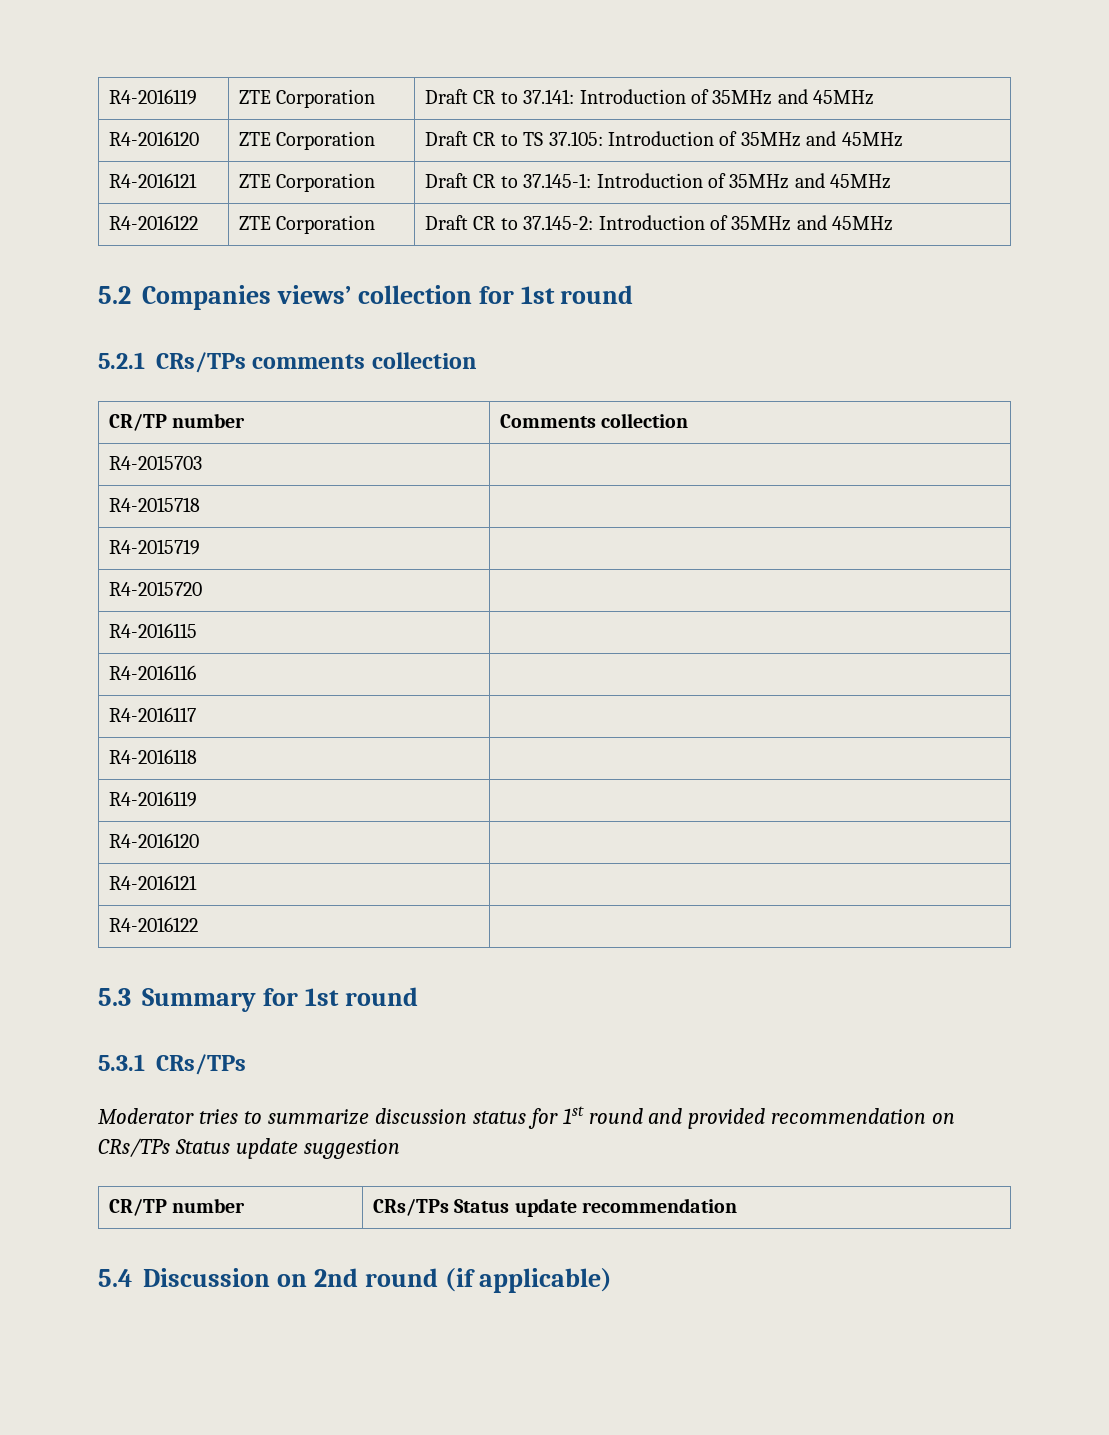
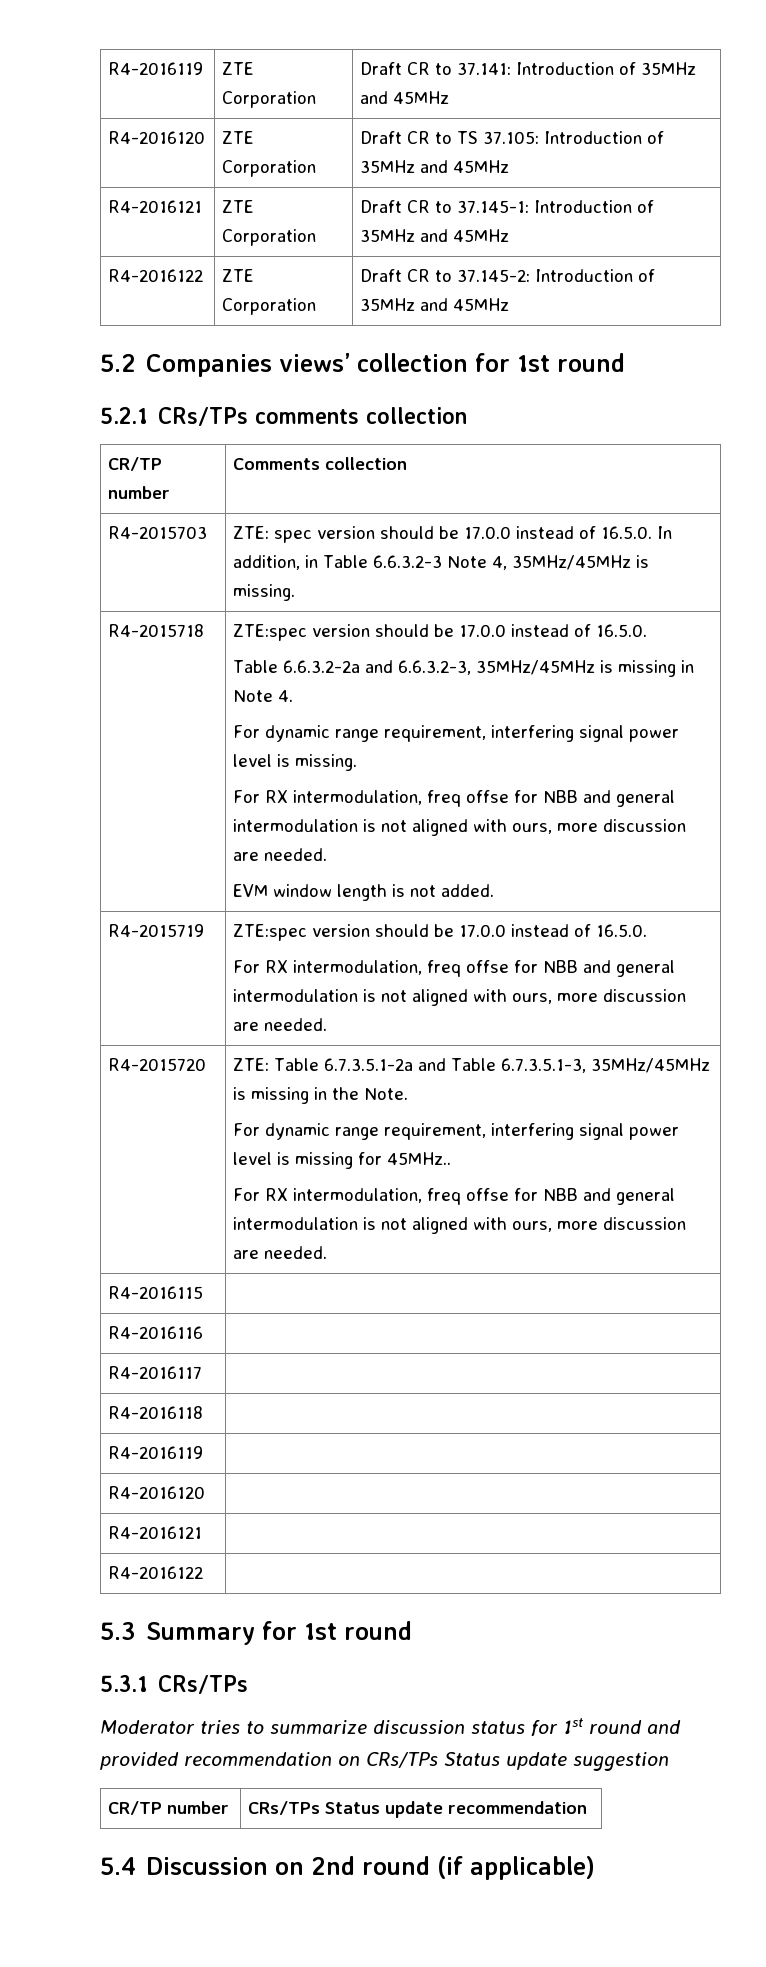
[109,497,201,512] [109,539,201,555] [109,581,203,596] // R4-2015718 | // R4-2015719 | // R4-2015720 | -> [233,526,673,543] [233,555,650,570] [233,584,296,601] [108,624,205,637] [233,624,648,641] [233,660,695,677] [233,690,294,702] [233,725,680,742] [233,754,358,771] [233,790,676,807] [233,819,687,836] [233,848,328,861] [233,884,495,901] [108,924,205,937] [233,924,648,941] [233,960,676,977] [233,989,687,1006] [233,1018,328,1031] [108,1058,207,1071] [233,1058,711,1073] [233,1087,409,1104] [233,1123,680,1140] [233,1152,452,1169] [233,1188,676,1205] [233,1217,687,1234] [233,1246,328,1259] ZTE: spec version should be 17.0.0 instead of 16.5.0. In addition, in Table 6.6.3.2-3 Note 4, 35MHz/45MHz is missing. // R4-2015718 | ZTE:spec version should be 17.0.0 instead of 16.5.0. // Table 6.6.3.2-2a and 6.6.3.2-3, 35MHz/45MHz is missing in Note 4. // For dynamic range requirement, interfering signal power level is missing. // For RX intermodulation, freq offse for NBB and general intermodulation is not aligned with ours, more discussion are needed. // EVM window length is not added. // R4-2015719 | ZTE:spec version should be 17.0.0 instead of 16.5.0. // For RX intermodulation, freq offse for NBB and general intermodulation is not aligned with ours, more discussion are needed. // R4-2015720 | ZTE: Table 6.7.3.5.1-2a and Table 6.7.3.5.1-3, 35MHz/45MHz is missing in the Note. // For dynamic range requirement, interfering signal power level is missing for 45MHz.. // For RX intermodulation, freq offse for NBB and general intermodulation is not aligned with ours, more discussion are needed.

